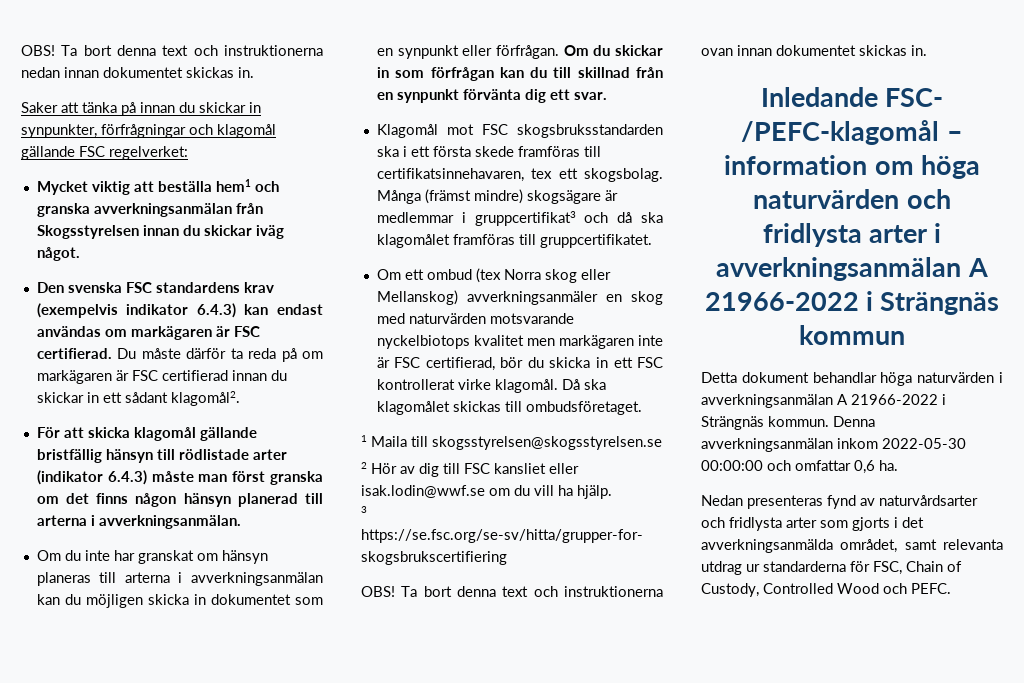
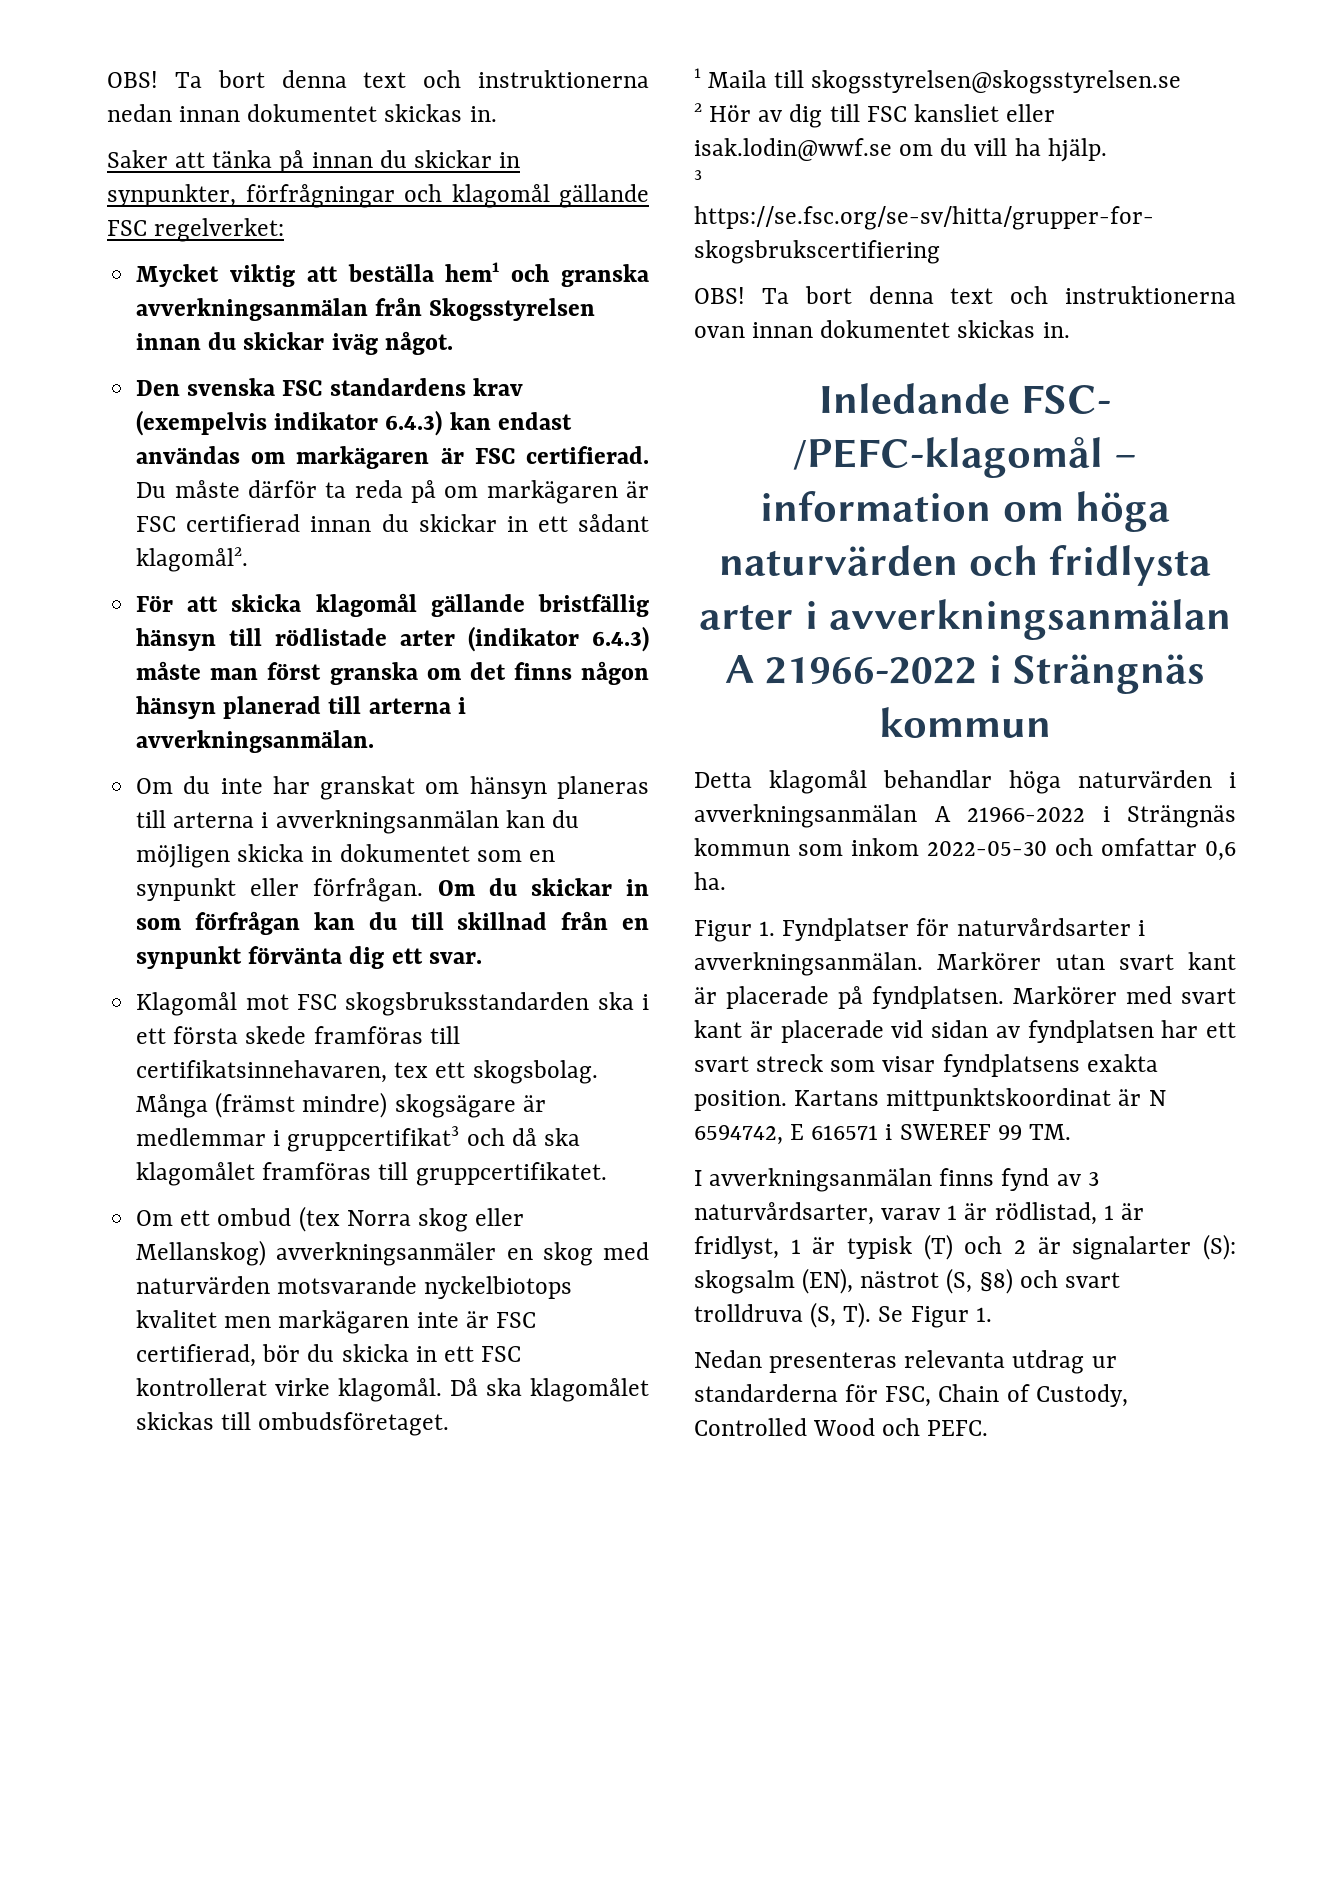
[741,372,809,383] dokument -> [769,770,867,794] klagomål
[768,416,875,427] [701,438,833,452] kommun. Denna avverkningsanmälan -> [694,838,843,856] kommun som
[701,460,763,471] 00:00:00 -> (1047, 848) none
[701,495,978,509] [701,517,924,531] [701,539,937,553] Nedan presenteras fynd av naturvårdsarter och fridlysta arter som gjorts i det avverkningsanmälda området, samt -> [694,918,1145,942] [694,952,1236,976] [694,986,1236,1009] [694,1020,1236,1043] [694,1054,1158,1077] [694,1088,1166,1111] [694,1124,1071,1145] [694,1168,1099,1192] [694,1202,1144,1225] [694,1234,1236,1260] [694,1268,1120,1294] [694,1302,992,1328] [694,1350,898,1373] Figur 1. Fyndplatser för naturvårdsarter i avverkningsanmälan. Markörer utan svart kant är placerade på fyndplatsen. Markörer med svart kant är placerade vid sidan av fyndplatsen har ett svart streck som visar fyndplatsens exakta position. Kartans mittpunktskoordinat är N 6594742, E 616571 i SWEREF 99 TM. // I avverkningsanmälan finns fynd av 3 naturvårdsarter, varav 1 är rödlistad, 1 är fridlyst, 1 är typisk (T) och 2 är signalarter (S): skogsalm (EN), nästrot (S, §8) och svart trolldruva (S, T). Se Figur 1. // Nedan presenteras

